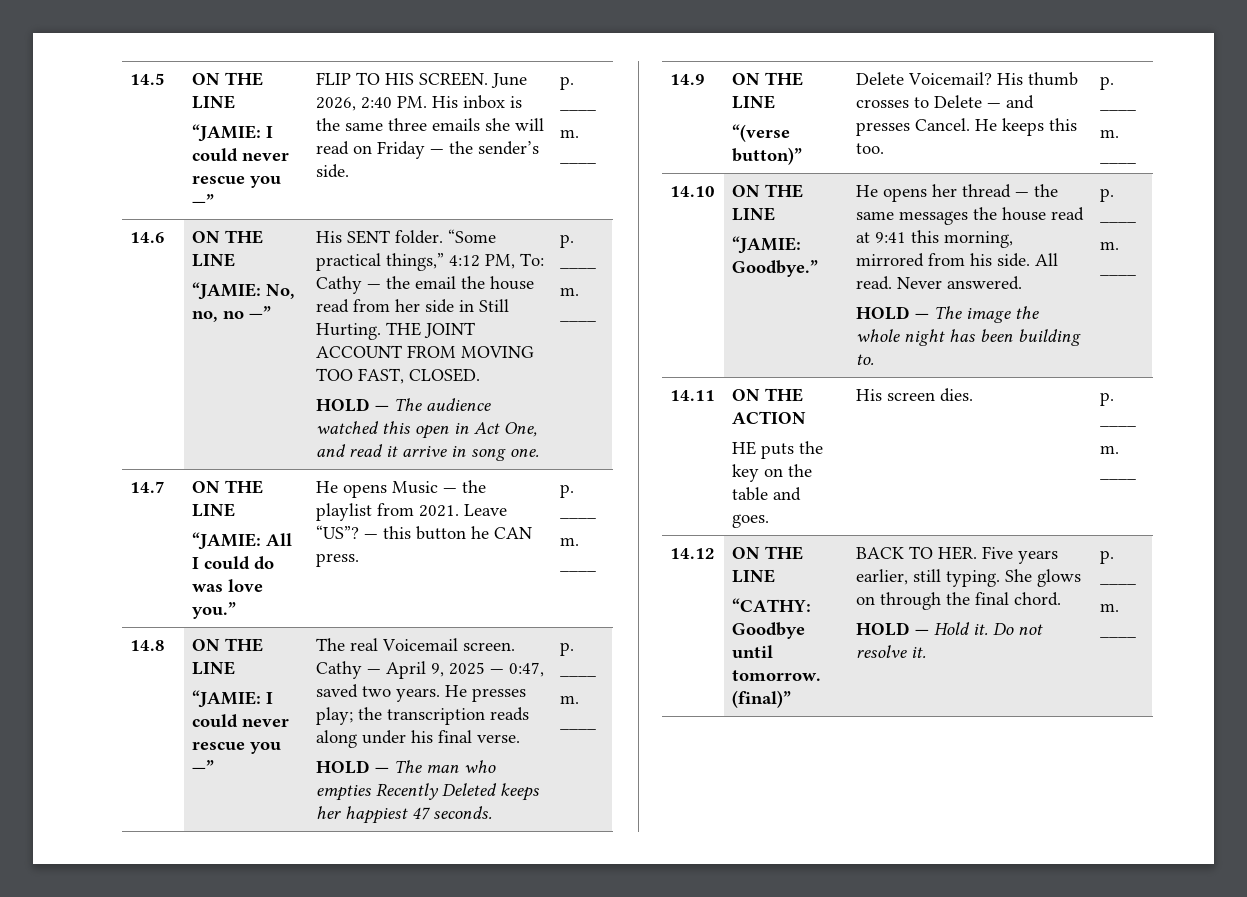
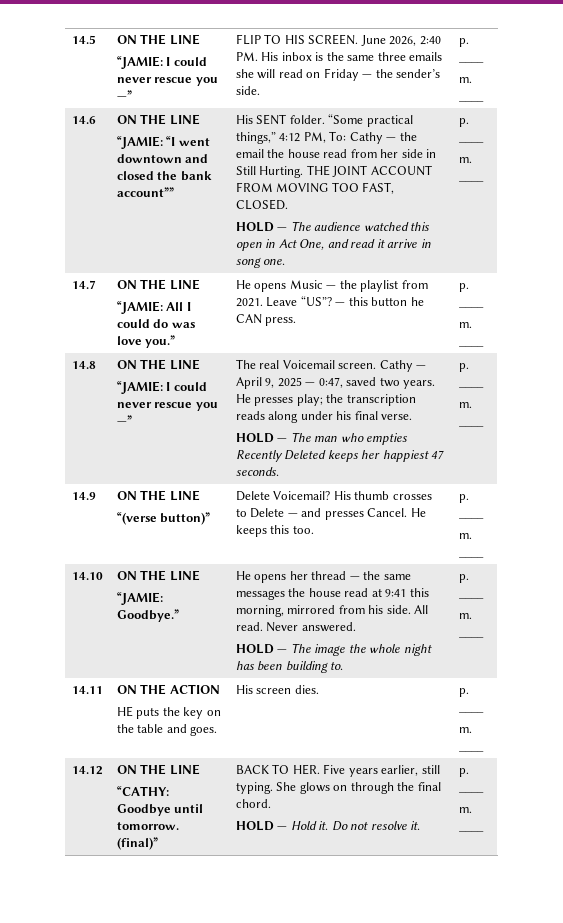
[266,284,296,299] [192,306,272,322] No, no, no —” -> [166,136,210,146] [116,154,209,163] [116,171,212,181] [116,187,174,197] “I went downtown and closed the bank account””

